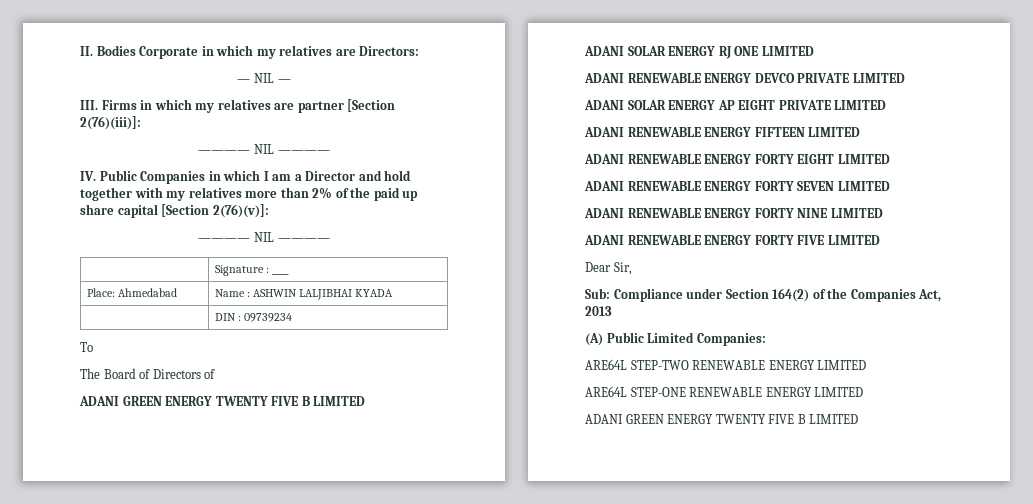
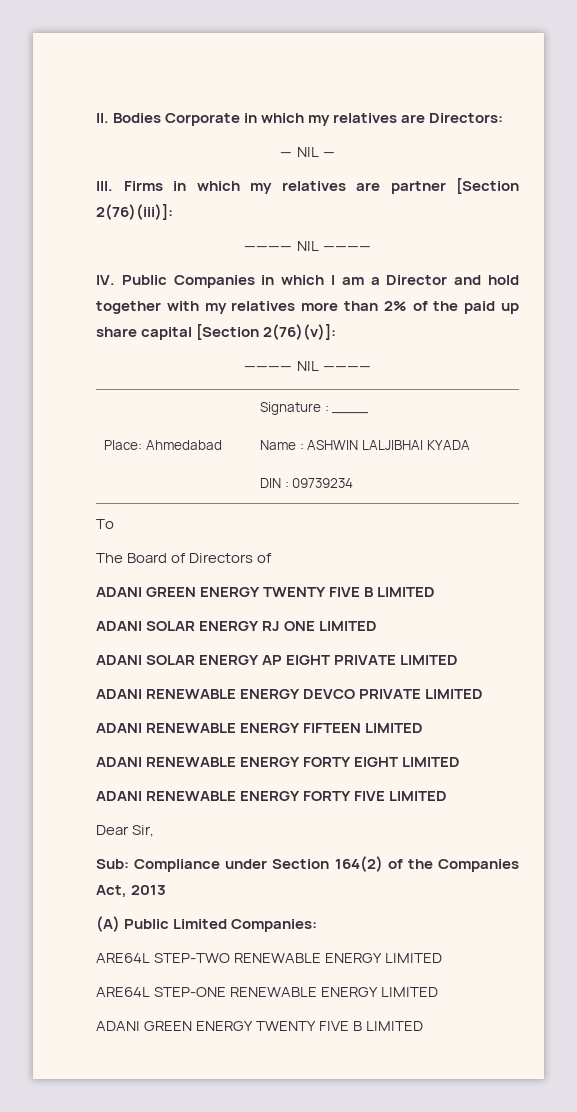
[627,73,905,83] [584,100,776,110] RENEWABLE ENERGY DEVCO PRIVATE LIMITED // ADANI SOLAR ENERGY AP EIGHT -> [146,655,459,665] [96,689,356,699] SOLAR ENERGY AP EIGHT PRIVATE LIMITED // ADANI RENEWABLE ENERGY DEVCO
[584,181,890,191] [584,208,883,218] // ADANI RENEWABLE ENERGY FORTY SEVEN LIMITED // ADANI RENEWABLE ENERGY FORTY NINE LIMITED -> (461, 762) none

